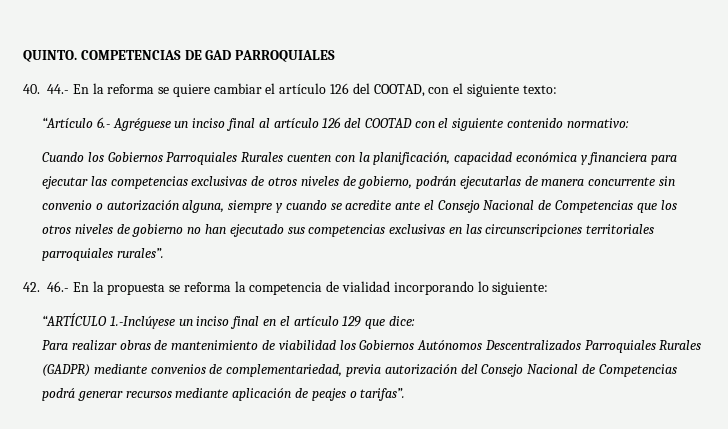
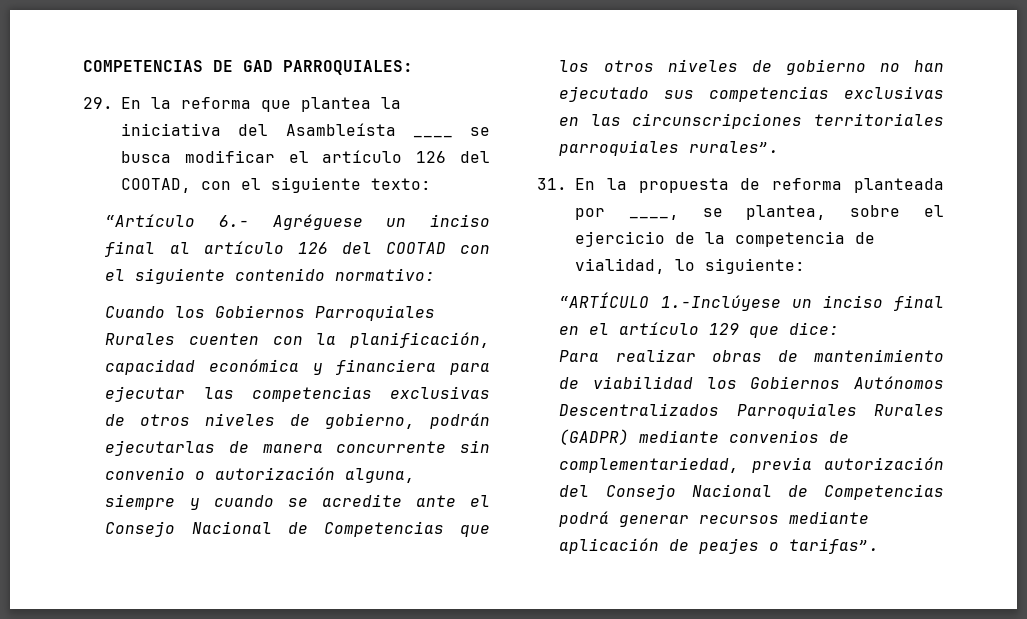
[23,50,77,62] QUINTO. -> (83, 66) none
[235,50,336,62] [23,83,262,97] PARROQUIALES // 40. 44.- En la reforma se quiere cambiar -> [283,60,413,75] [83,97,401,112] [121,123,490,138] [121,150,275,163] PARROQUIALES: // 29. En la reforma que plantea la iniciativa del Asambleísta ____ se busca modificar
[23,281,69,292] 42. 46.- -> [537,178,567,190] 31.
[169,282,231,292] se reforma -> [740,178,944,193] [575,205,944,220] [575,231,695,247] de reforma planteada por ____, se plantea, sobre el ejercicio de
[342,281,474,295] vialidad incorporando -> [575,258,665,274] vialidad,

